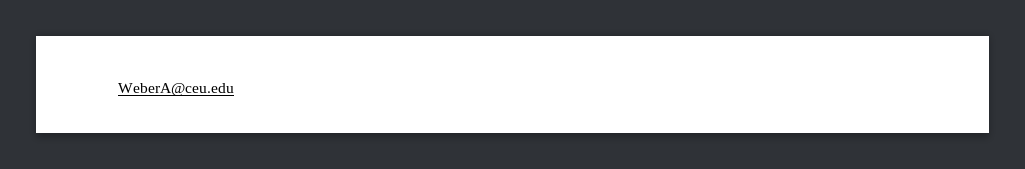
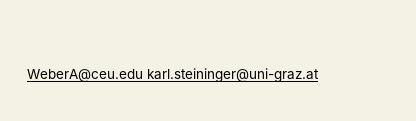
(234, 89) none -> [147,68,319,82] karl.steininger@uni-graz.at

